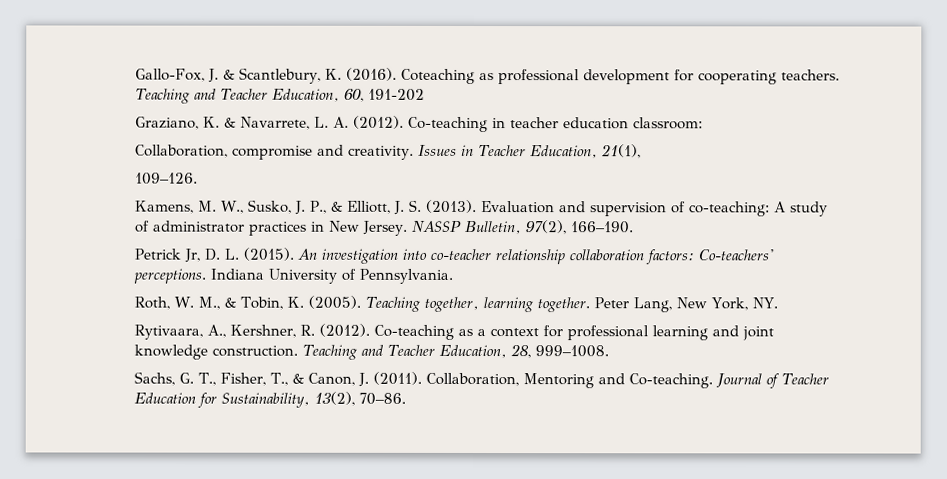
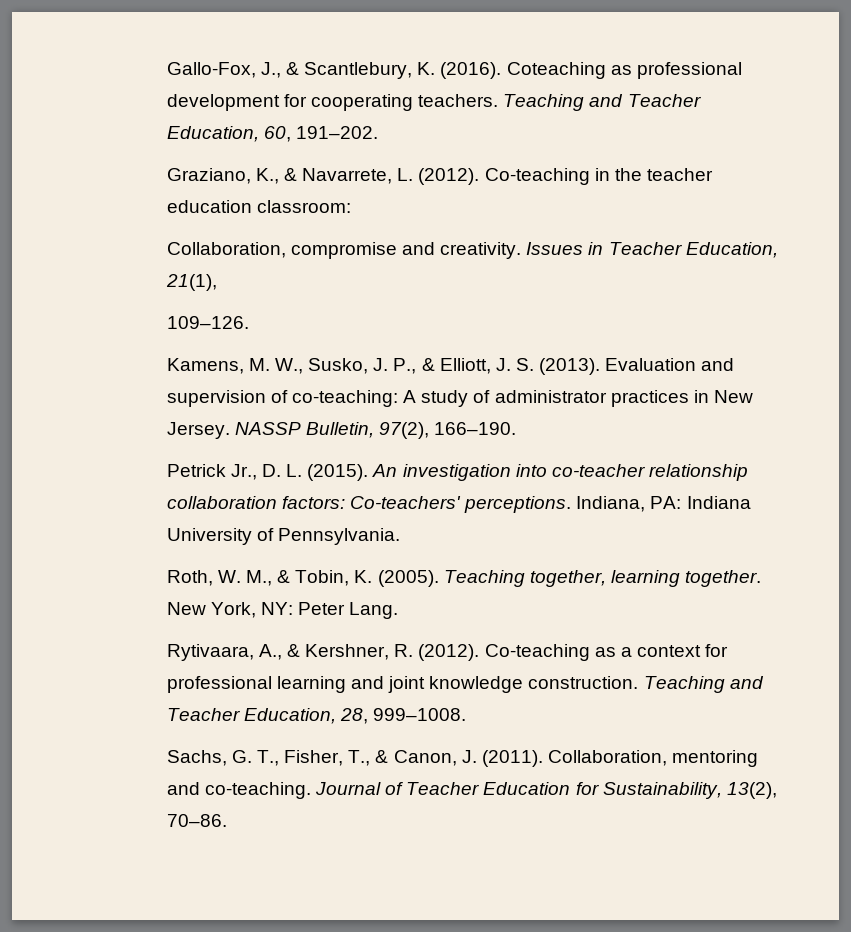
[208,68,220,83] J. -> [260,62,281,78] J.,
[368,88,426,101] 191-202 -> [296,126,379,139] 191–202.
[203,116,221,128] K. -> [255,168,279,184] K.,
[333,116,350,128] A. -> (414, 174) none
(507, 123) none -> [614,168,642,181] the
[184,248,201,263] Jr, -> [230,464,257,480] Jr.,
(207, 276) none -> [576,496,682,512] Indiana, PA:
[594,297,779,313] Peter Lang, New York, NY. -> [166,602,399,619] New York, NY: Peter Lang.
(227, 331) none -> [287,644,301,657] &
[523,373,714,389] Mentoring and Co-teaching. -> [672,750,759,767] [166,782,311,799] mentoring and co-teaching.

